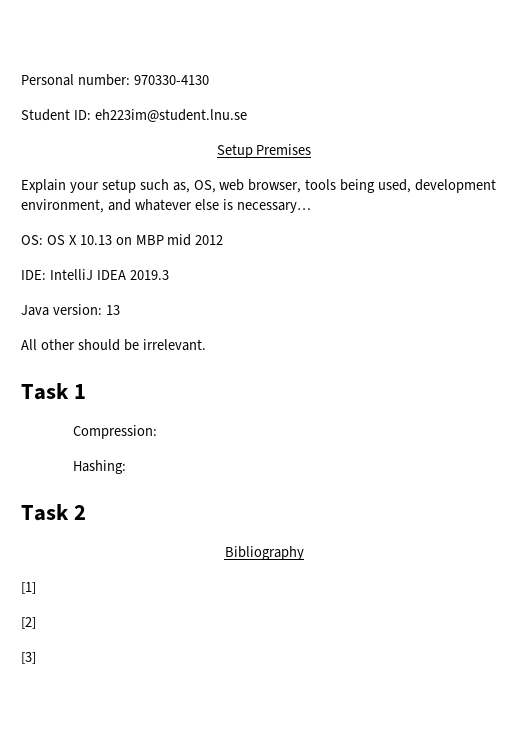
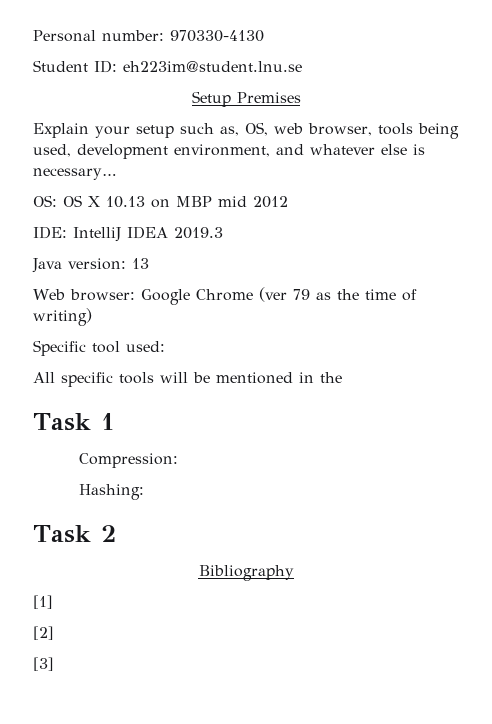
[21,339,206,351] All other should be irrelevant. -> [33,287,417,305] [33,308,92,326] [33,340,165,356] [33,372,342,387] Web browser: Google Chrome (ver 79 as the time of writing) // Specific tool used: // All specific tools will be mentioned in the

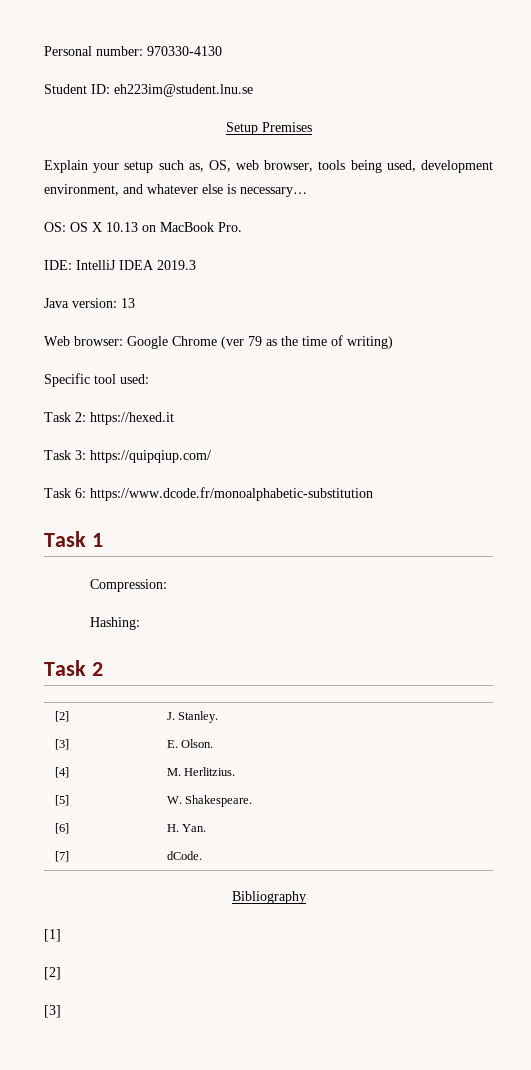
[176,196,288,208] MBP mid 2012 -> [160,222,242,232] MacBook Pro.
[33,372,342,387] All specific tools will be mentioned in the -> [44,412,174,425] [44,450,211,463] [44,487,373,501] Task 2: https://hexed.it // Task 3: https://quipqiup.com/ // Task 6: https://www.dcode.fr/monoalphabetic-substitution
(116, 533) none -> [54,711,69,722] [166,711,219,723] [54,739,69,750] [166,739,214,748] [54,767,69,778] [166,767,236,776] [54,795,69,806] [166,795,253,807] [54,823,69,834] [166,824,207,832] [54,851,69,862] [166,851,202,860] // [2] | J. Stanley. // [3] | E. Olson. // [4] | M. Herlitzius. // [5] | W. Shakespeare. // [6] | H. Yan. // [7] | dCode.

